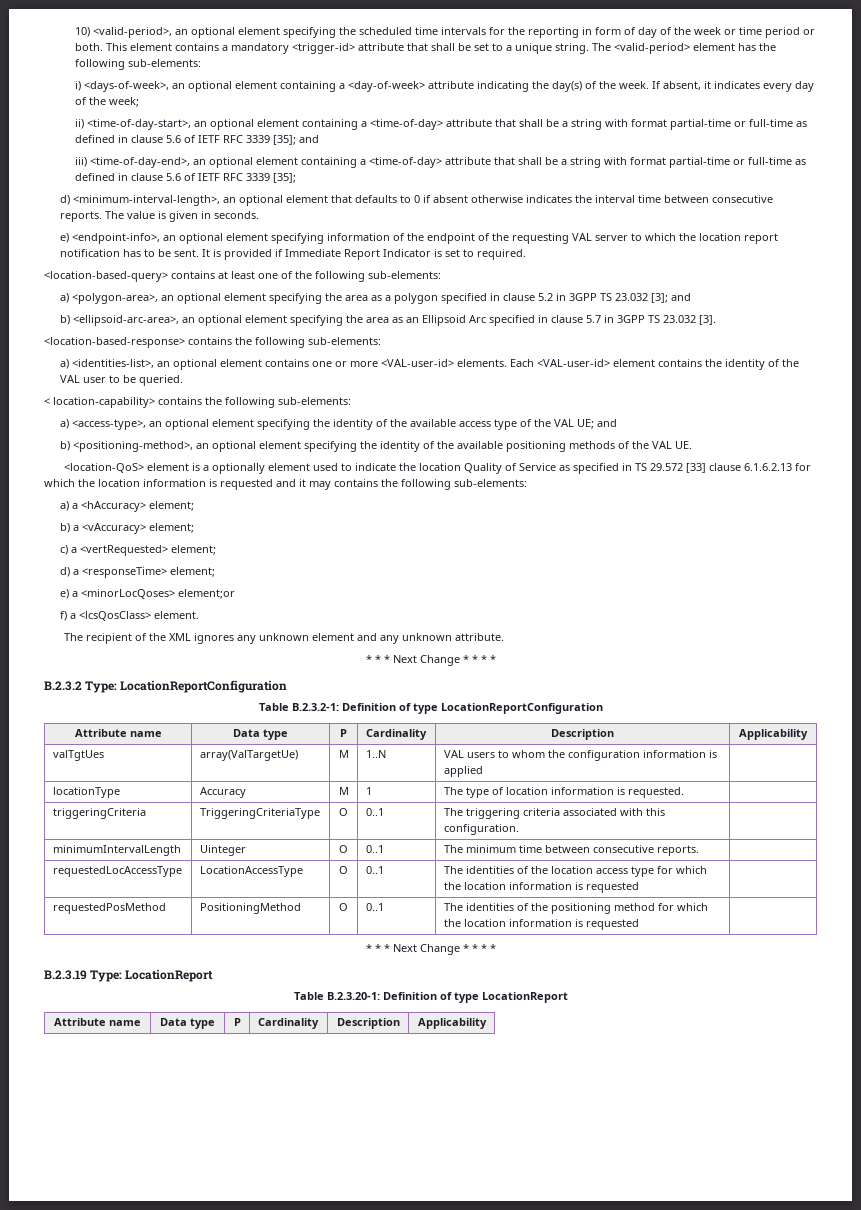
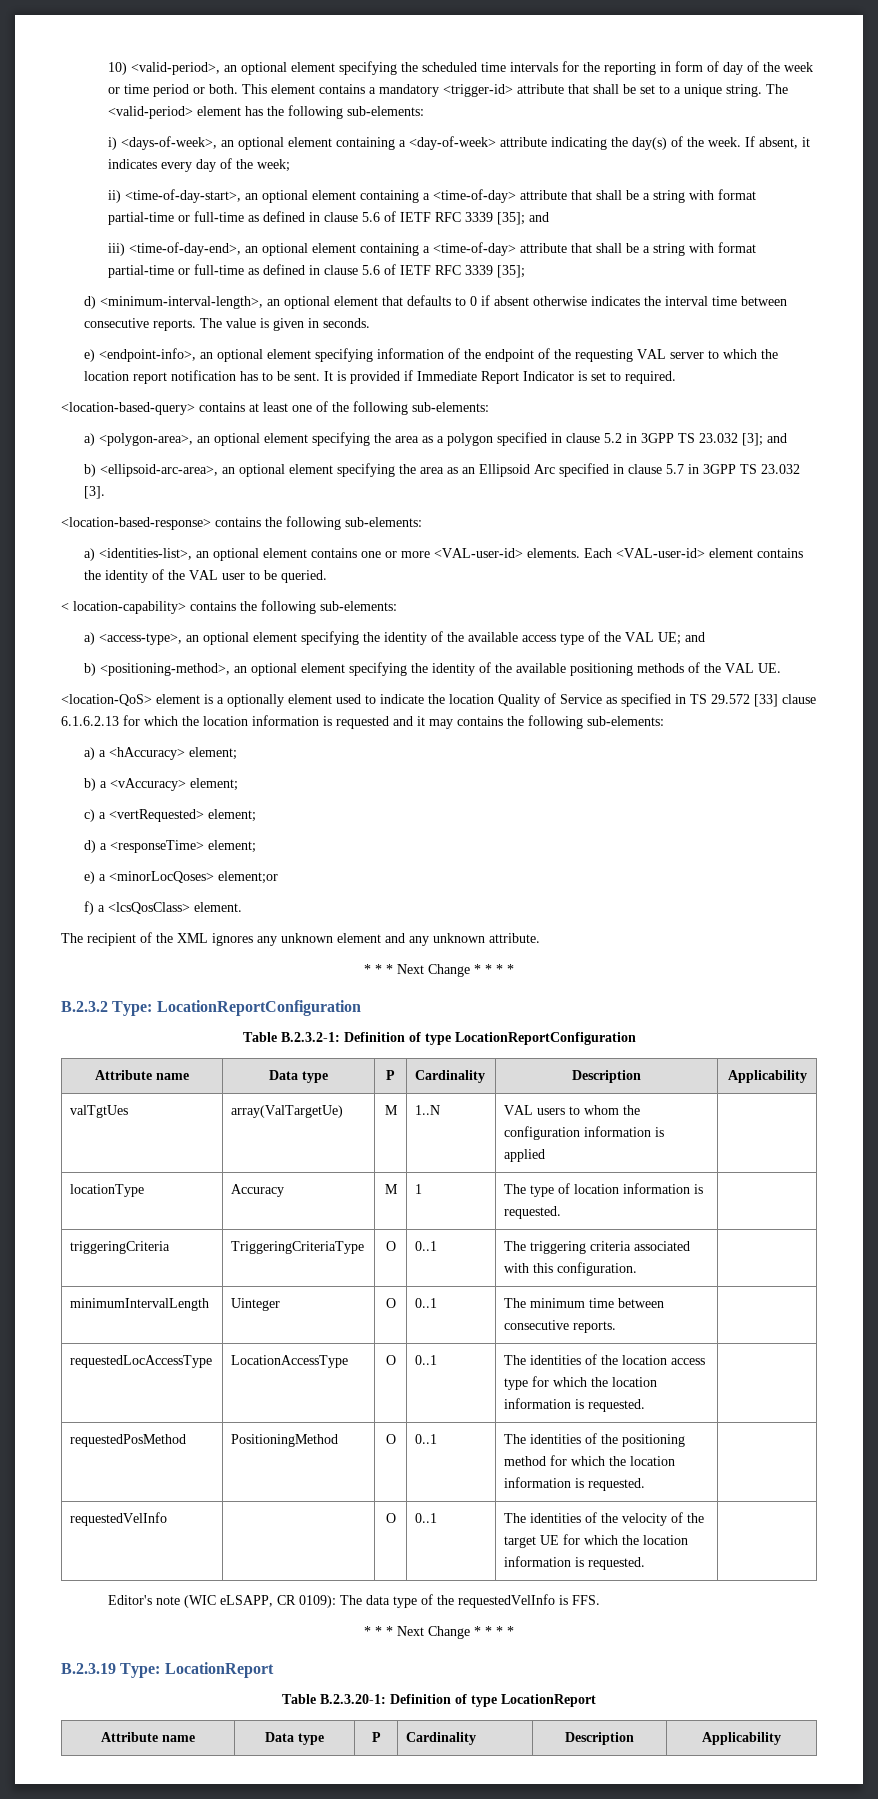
[585,882,639,893] requested -> [588,1399,646,1412] requested.
[585,919,639,930] requested | -> [588,1478,646,1491] [70,1512,168,1526] [385,1513,396,1523] [415,1513,438,1523] [504,1512,705,1526] [504,1534,689,1548] [504,1556,646,1570] [107,1594,600,1608] requested. | // requestedVelInfo | | O | 0..1 | The identities of the velocity of the target UE for which the location information is requested. | // Editor's note (WIC eLSAPP, CR 0109): The data type of the requestedVelInfo is FFS.

